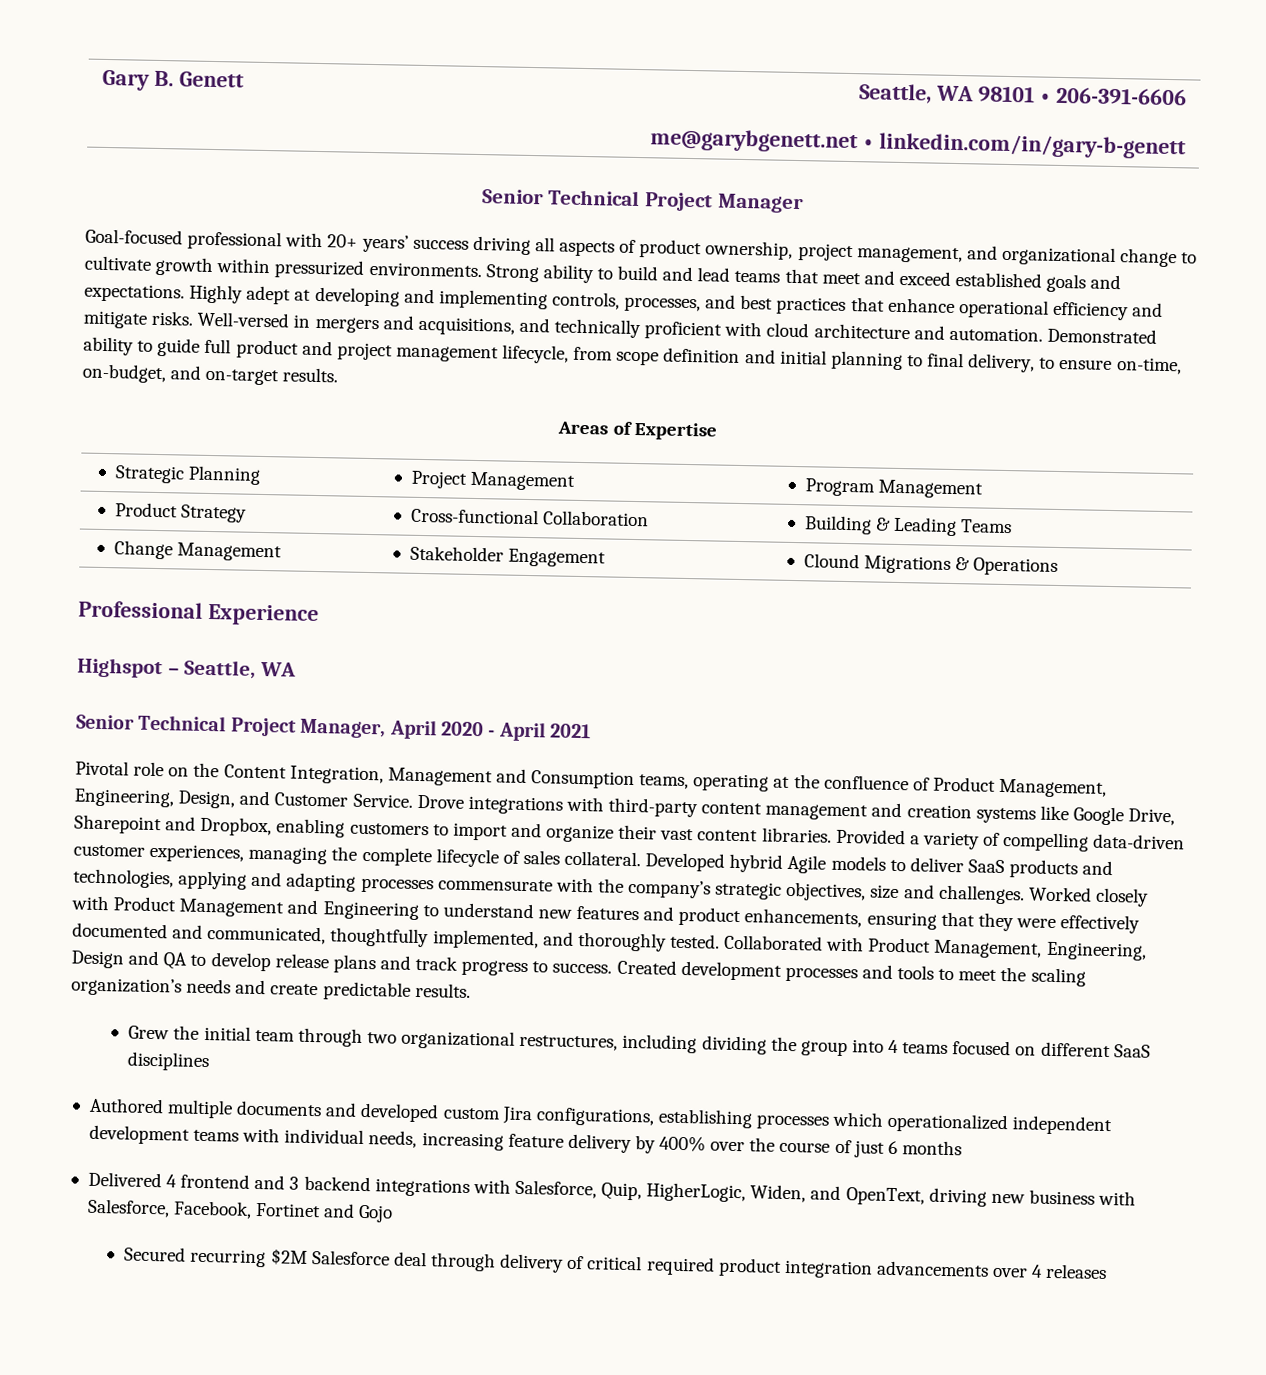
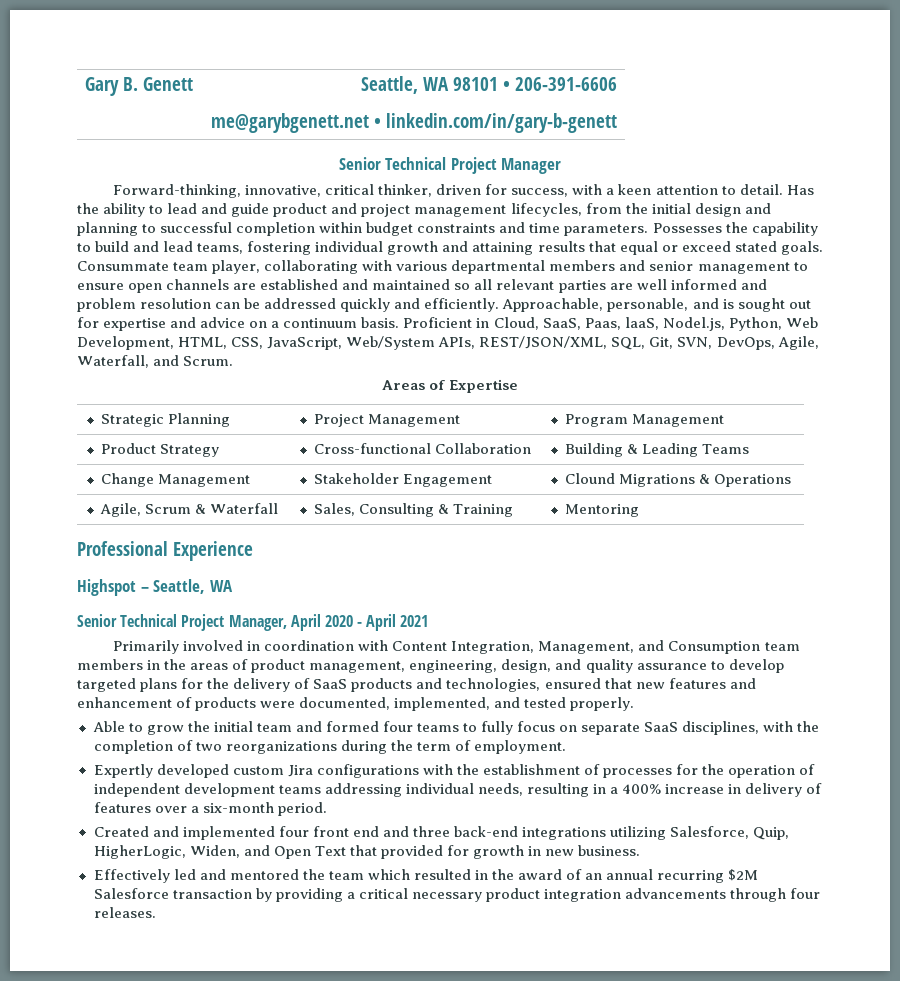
[85,228,1198,268] [84,255,1122,293] [84,283,1164,321] [83,310,1157,344] [83,336,1182,375] [82,363,339,386] Goal-focused professional with 20+ years’ success driving all aspects of product ownership, project management, and organizational change to cultivate growth within pressurized environments. Strong ability to build and lead teams that meet and exceed established goals and expectations. Highly adept at developing and implementing controls, processes, and best practices that enhance operational efficiency and mitigate risks. Well-versed in mergers and acquisitions, and technically proficient with cloud architecture and automation. Demonstrated ability to guide full product and project management lifecycle, from scope definition and initial planning to final delivery, to ensure on-time, on-budget, and on-target results. -> [113,184,814,198] [77,203,771,217] [77,222,818,236] [77,241,823,255] [77,260,808,274] [77,279,767,293] [77,298,811,312] [77,317,818,331] [77,336,819,350] [77,355,234,368] Forward-thinking, innovative, critical thinker, driven for success, with a keen attention to detail. Has the ability to lead and guide product and project management lifecycles, from the initial design and planning to successful completion within budget constraints and time parameters. Possesses the capability to build and lead teams, fostering individual growth and attaining results that equal or exceed stated goals. Consummate team player, collaborating with various departmental members and senior management to ensure open channels are established and maintained so all relevant parties are well informed and problem resolution can be addressed quickly and efficiently. Approachable, personable, and is sought out for expertise and advice on a continuum basis. Proficient in Cloud, SaaS, Paas, laaS, Nodel.js, Python, Web Development, HTML, CSS, JavaScript, Web/System APIs, REST/JSON/XML, SQL, Git, SVN, DevOps, Agile, Waterfall, and Scrum.
(1059, 566) none -> [100,503,279,517] [314,503,514,517] [565,504,640,517] // Agile, Scrum & Waterfall | Sales, Consulting & Training | Mentoring
[75,760,220,778] Pivotal role on the -> [113,640,389,654] Primarily involved in coordination with
[387,767,493,787] Management -> [538,641,635,654] Management,
[639,773,1108,798] [74,788,1176,826] [74,814,1186,852] [73,843,1114,879] [73,868,1149,907] [71,895,1141,934] [72,922,1147,961] [71,950,1086,987] [71,977,471,1001] [128,1025,1151,1058] [127,1051,211,1072] [88,1097,1010,1134] teams, operating at the confluence of Product Management, Engineering, Design, and Customer Service. Drove integrations with third-party content management and creation systems like Google Drive, Sharepoint and Dropbox, enabling customers to import and organize their vast content libraries. Provided a variety of compelling data-driven customer experiences, managing the complete lifecycle of sales collateral. Developed hybrid Agile models to deliver SaaS products and technologies, applying and adapting processes commensurate with the company’s strategic objectives, size and challenges. Worked closely with Product Management and Engineering to understand new features and product enhancements, ensuring that they were effectively documented and communicated, thoughtfully implemented, and thoroughly tested. Collaborated with Product Management, Engineering, Design and QA to develop release plans and track progress to success. Created development processes and tools to meet the scaling organization’s needs and create predictable results. // Grew the initial team through two organizational restructures, including dividing the group into 4 teams focused on different SaaS disciplines // Authored multiple documents and developed custom Jira configurations, establishing processes which operationalized -> [764,642,800,651] [77,659,784,673] [77,678,756,692] [77,697,635,711] [92,721,820,735] [93,740,566,754] [93,764,816,778] team members in the areas of product management, engineering, design, and quality assurance to develop targeted plans for the delivery of SaaS products and technologies, ensured that new features and enhancement of products were documented, implemented, and tested properly. // Able to grow the initial team and formed four teams to fully focus on separate SaaS disciplines, with the completion of two reorganizations during the term of employment. // Expertly developed custom Jira configurations with the establishment of processes for the operation of
[242,1127,281,1143] with -> [324,783,402,797] addressing
[421,1132,962,1158] [87,1171,511,1198] increasing feature delivery by 400% over the course of just 6 months // Delivered 4 frontend and 3 backend integrations with -> [526,783,823,797] [93,802,327,816] [93,826,666,840] resulting in a 400% increase in delivery of features over a six-month period. // Created and implemented four front end and three back-end integrations utilizing
[845,1187,1137,1207] [86,1198,394,1223] [124,1246,1108,1280] OpenText, driving new business with Salesforce, Facebook, Fortinet and Gojo // Secured recurring $2M Salesforce deal through delivery of critical required product integration advancements over 4 releases -> [273,845,641,859] [93,869,759,883] [93,888,821,902] [93,907,156,918] Open Text that provided for growth in new business. // Effectively led and mentored the team which resulted in the award of an annual recurring $2M Salesforce transaction by providing a critical necessary product integration advancements through four releases.

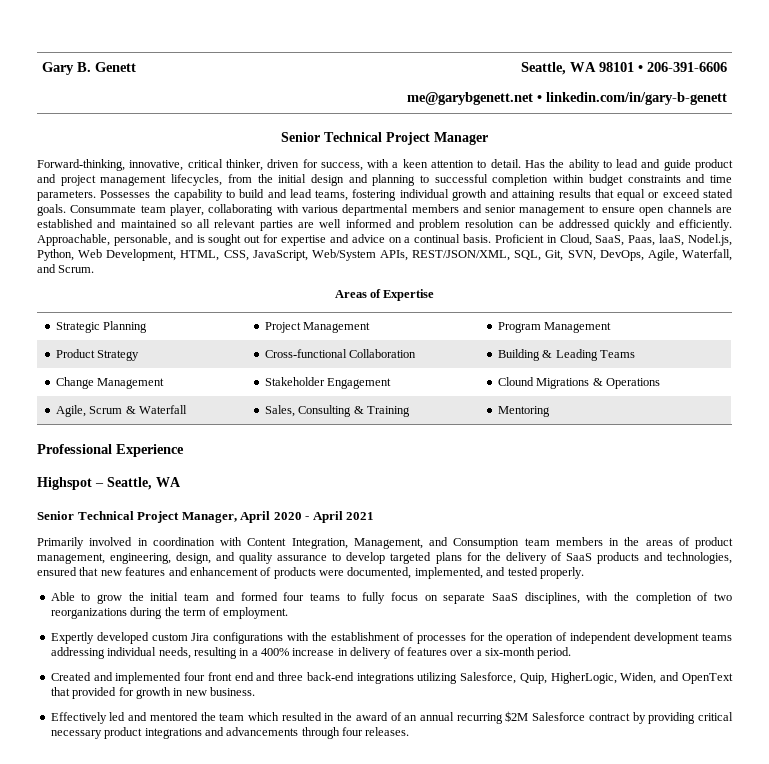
[283,318,358,328] continuum -> [414,234,461,243] continual
[273,846,346,859] Open Text -> [682,673,733,684] OpenText
[172,889,252,899] transaction -> [588,713,630,721] contract
[346,892,355,899] a -> (696, 718) none
[543,889,621,902] integration -> [144,727,224,739] integrations and

